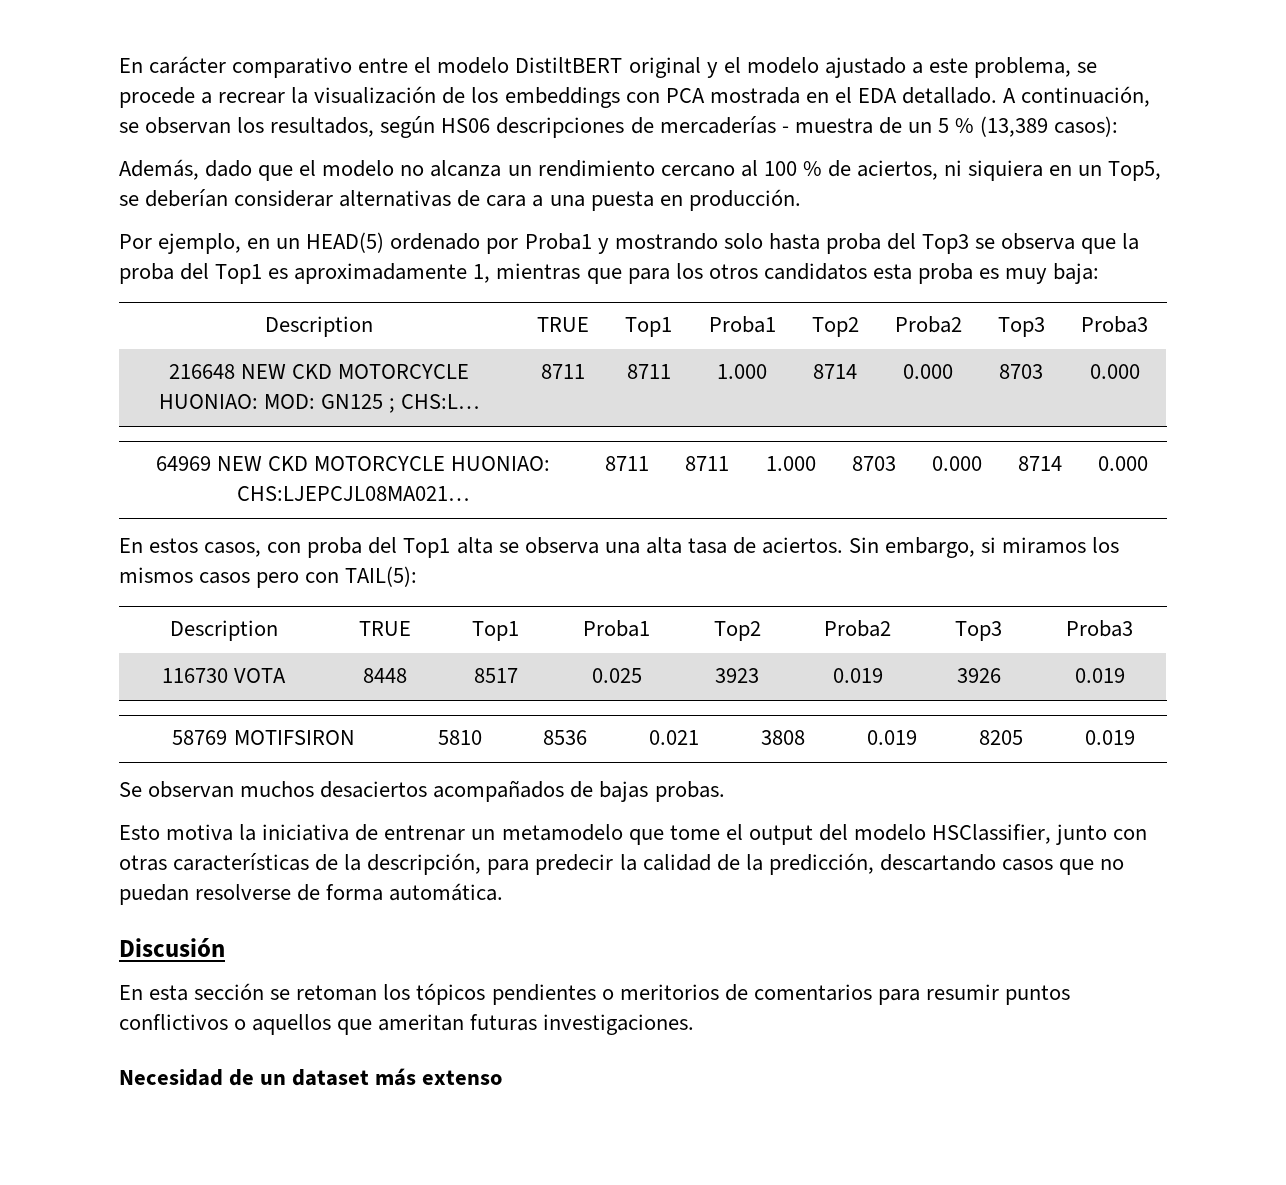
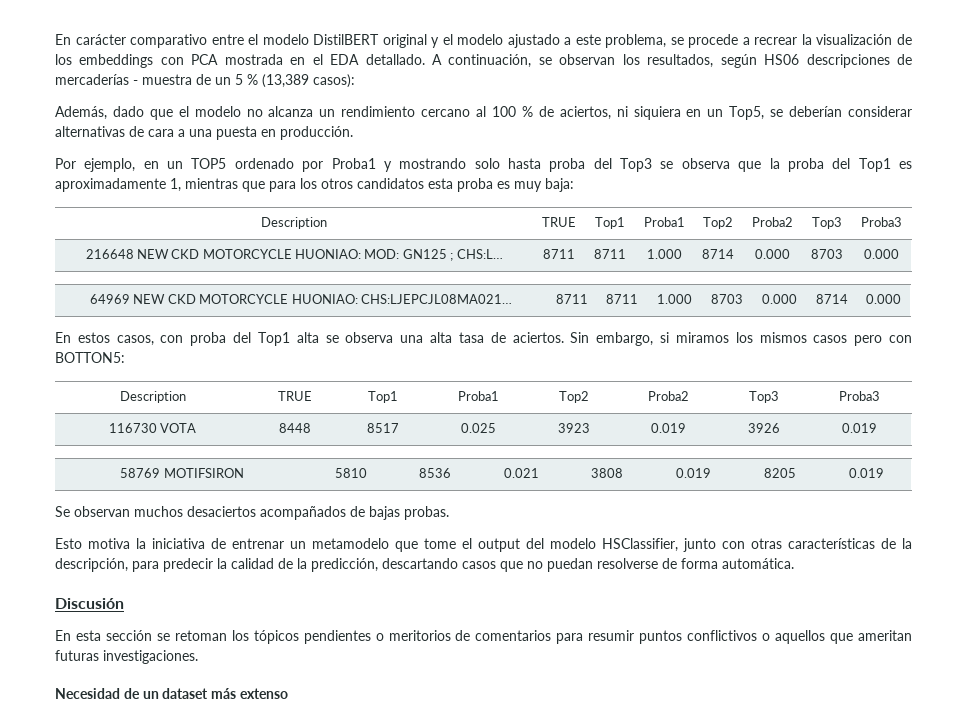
[515,57,623,73] DistiltBERT -> [313,34,380,45] DistilBERT
[306,232,385,253] HEAD(5) -> [191,158,227,169] TOP5
[345,566,418,587] TAIL(5): -> [55,352,125,363] BOTTON5:

